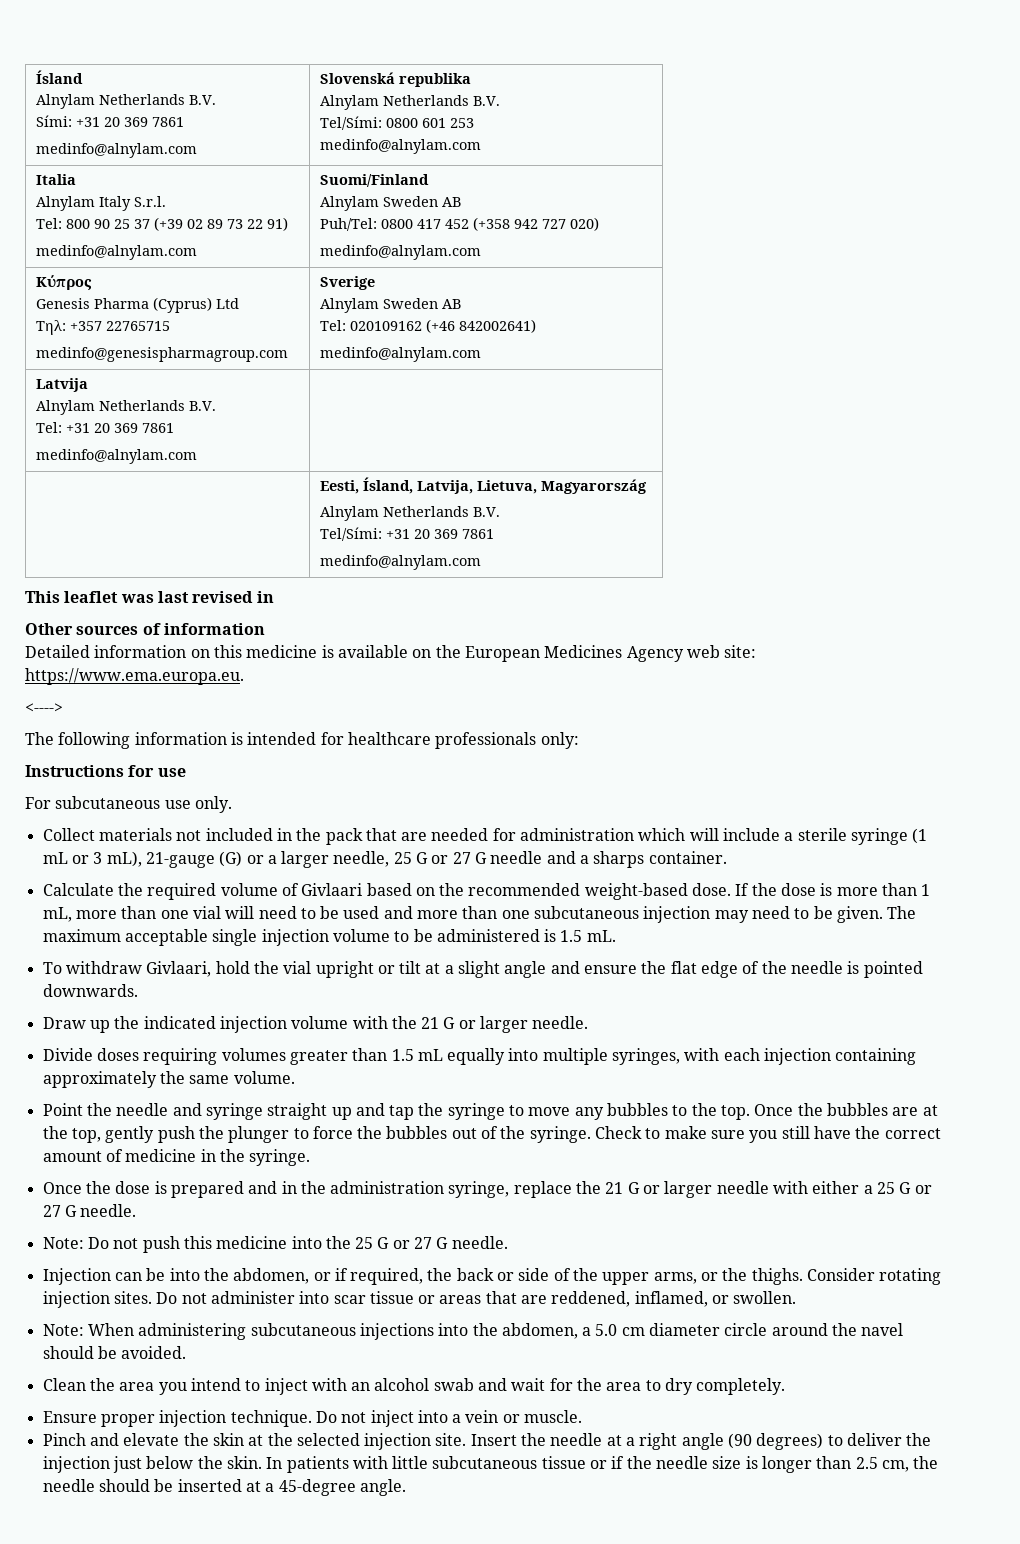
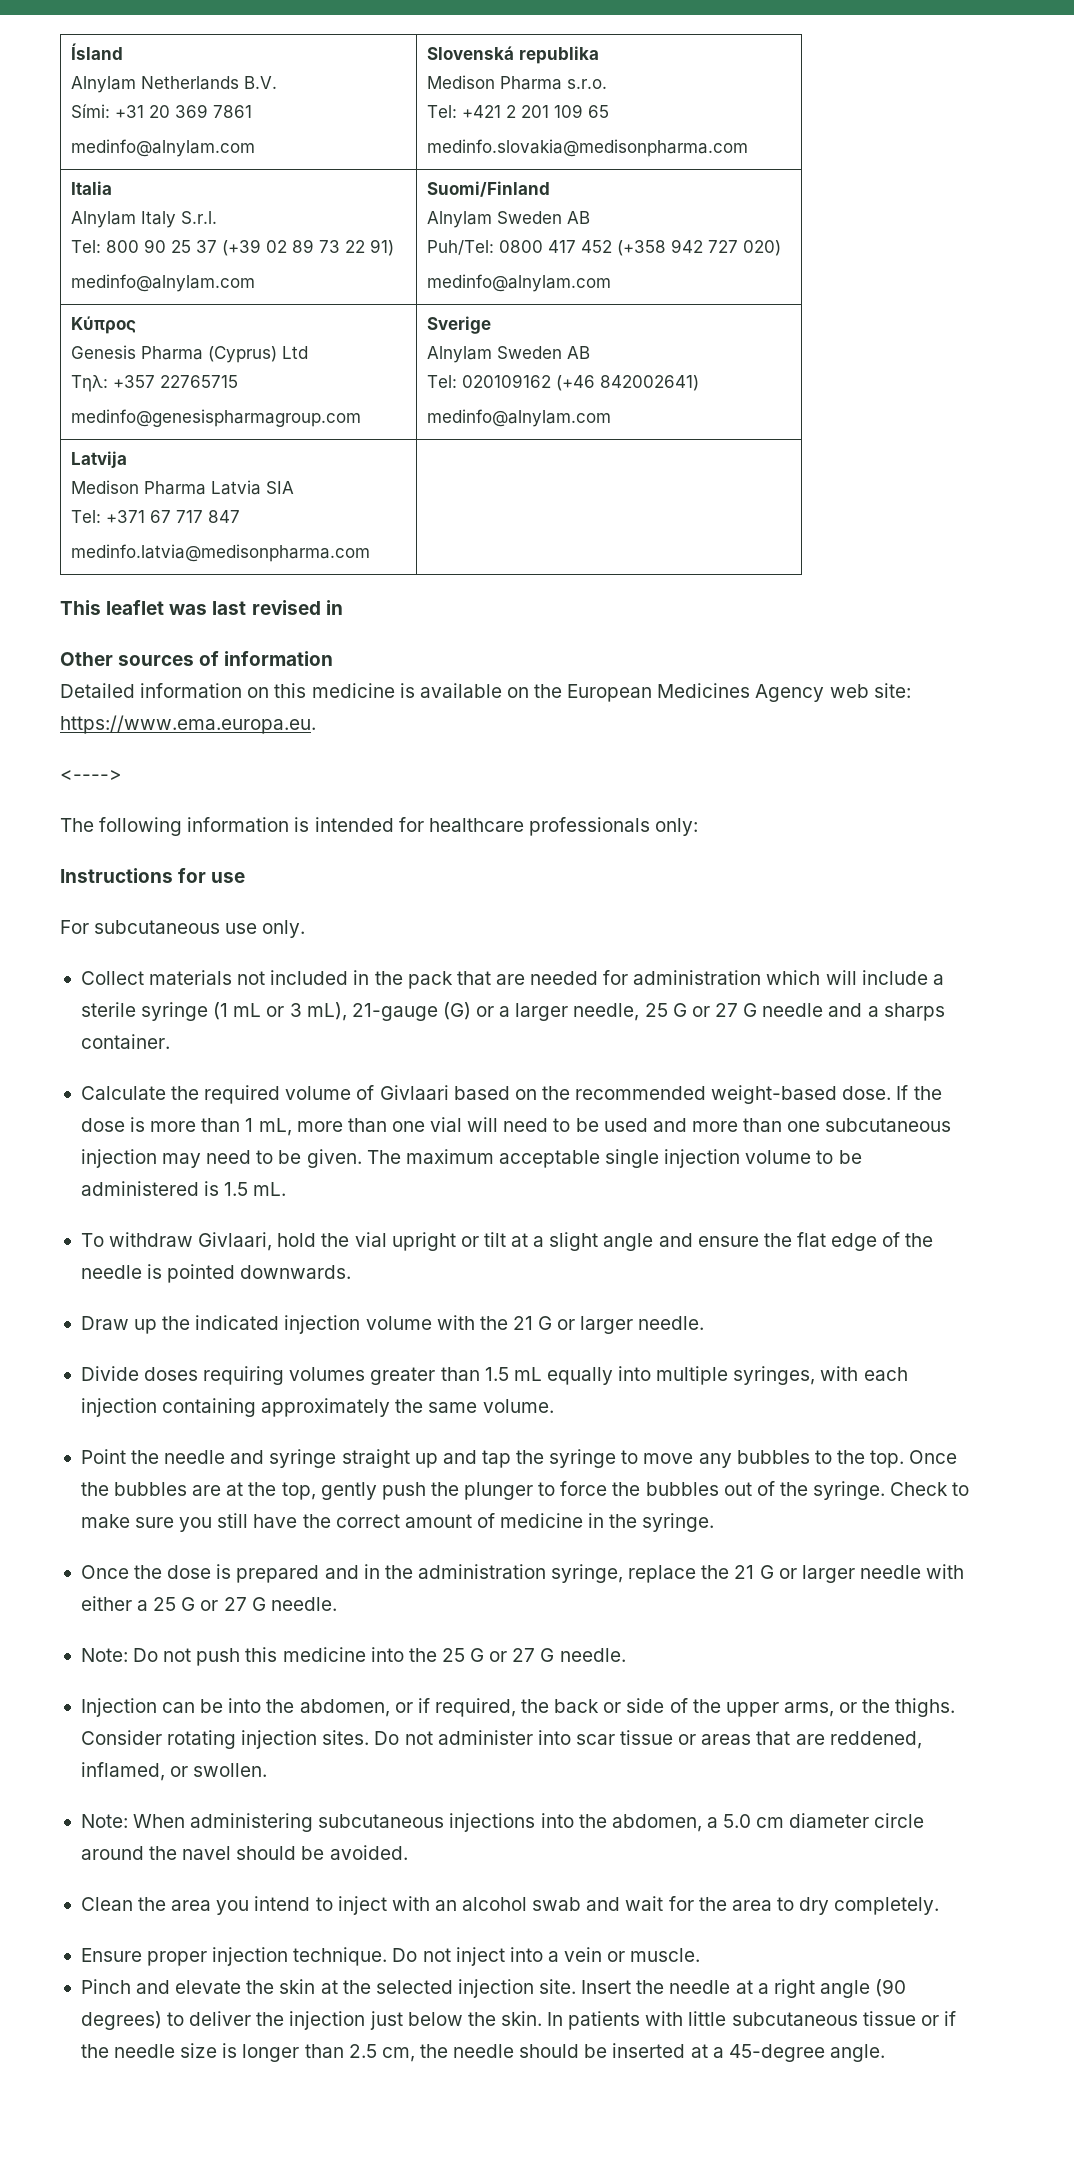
[319,95,500,110] [319,116,474,130] [319,139,481,154] Alnylam Netherlands B.V. // Tel/Sími: 0800 601 253 // medinfo@alnylam.com -> [427,75,608,90] [427,104,610,118] [427,139,749,157] Medison Pharma s.r.o. // Tel: +421 2 201 109 65 // medinfo.slovakia@medisonpharma.com
[35,400,216,415] [35,422,174,433] [35,449,197,464] [319,477,647,494] [319,506,500,521] [319,527,494,541] [319,555,481,570] Alnylam Netherlands B.V. // Tel: +31 20 369 7861 // medinfo@alnylam.com | // | Eesti, Ísland, Latvija, Lietuva, Magyarország // Alnylam Netherlands B.V. // Tel/Sími: +31 20 369 7861 // medinfo@alnylam.com -> [71,480,295,495] [71,510,241,523] [71,544,371,562] Medison Pharma Latvia SIA // Tel: +371 67 717 847 // medinfo.latvia@medisonpharma.com |

